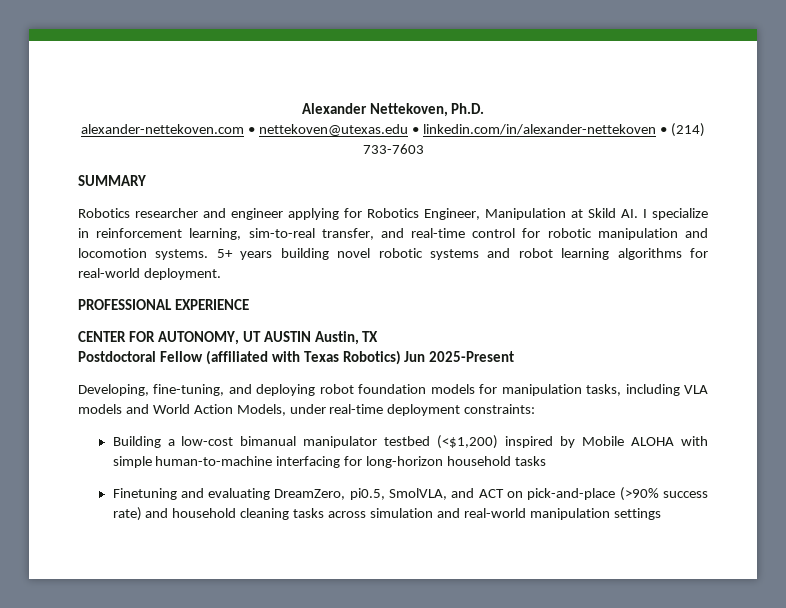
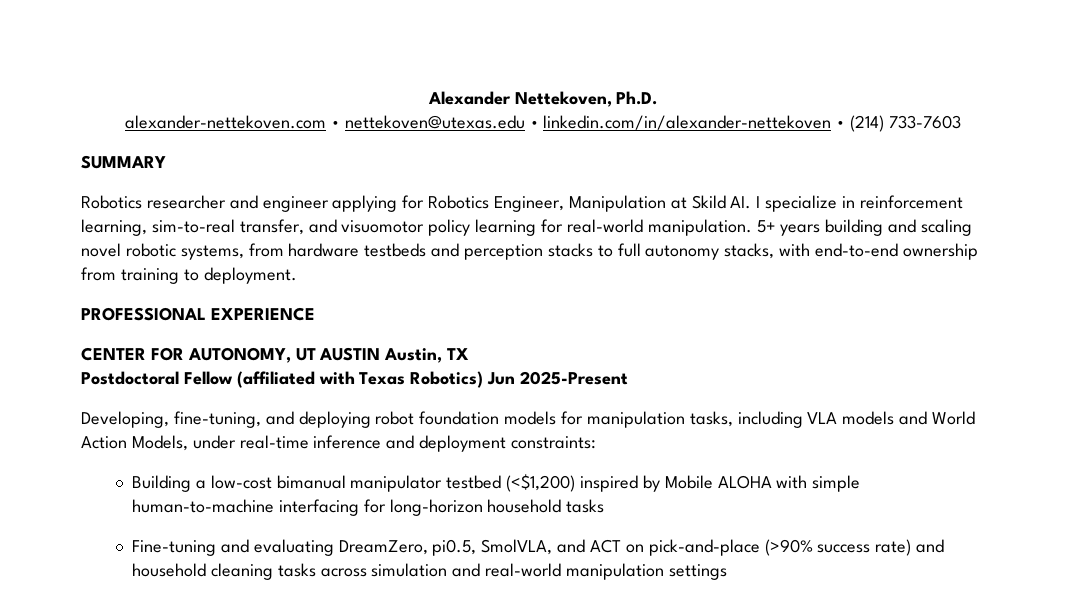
[411,228,708,240] [78,248,708,260] [78,268,140,278] real-time control for robotic manipulation and locomotion systems. 5+ years building novel robotic systems and robot learning algorithms for real-world -> [341,219,973,236] [81,243,978,260] [81,267,199,284] visuomotor policy learning for real-world manipulation. 5+ years building and scaling novel robotic systems, from hardware testbeds and perception stacks to full autonomy stacks, with end-to-end ownership from training to
(384, 409) none -> [313,435,415,449] inference and
[112,488,177,500] Finetuning -> [131,540,216,556] Fine-tuning

